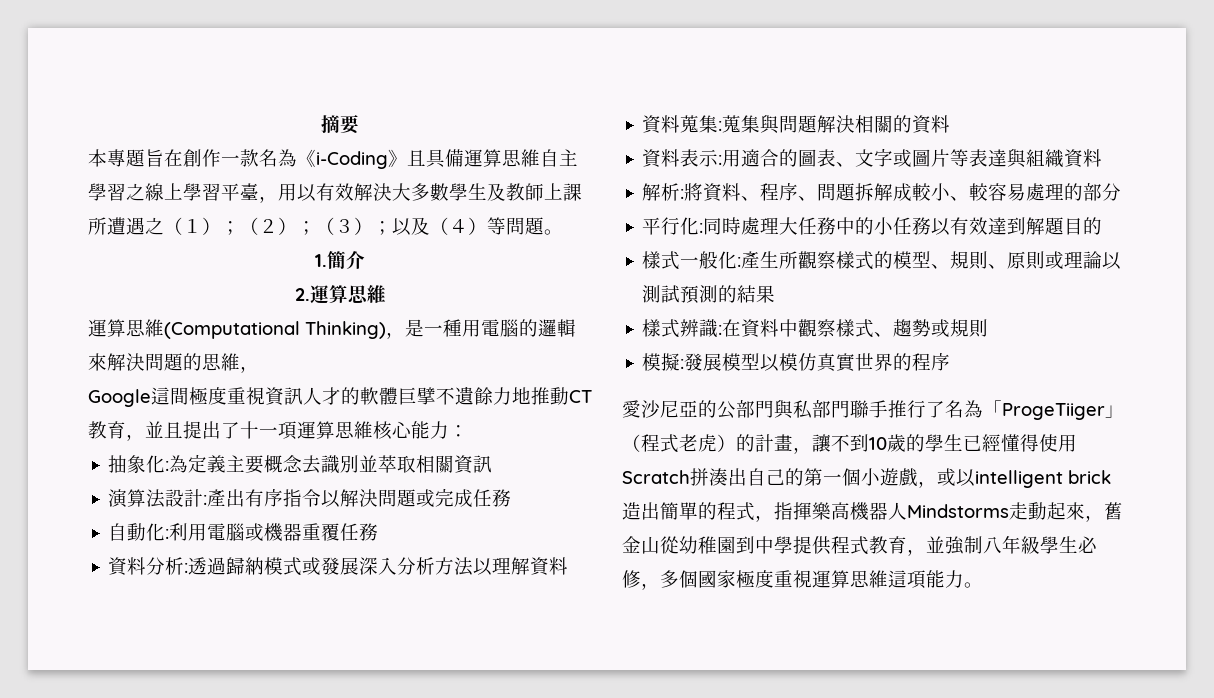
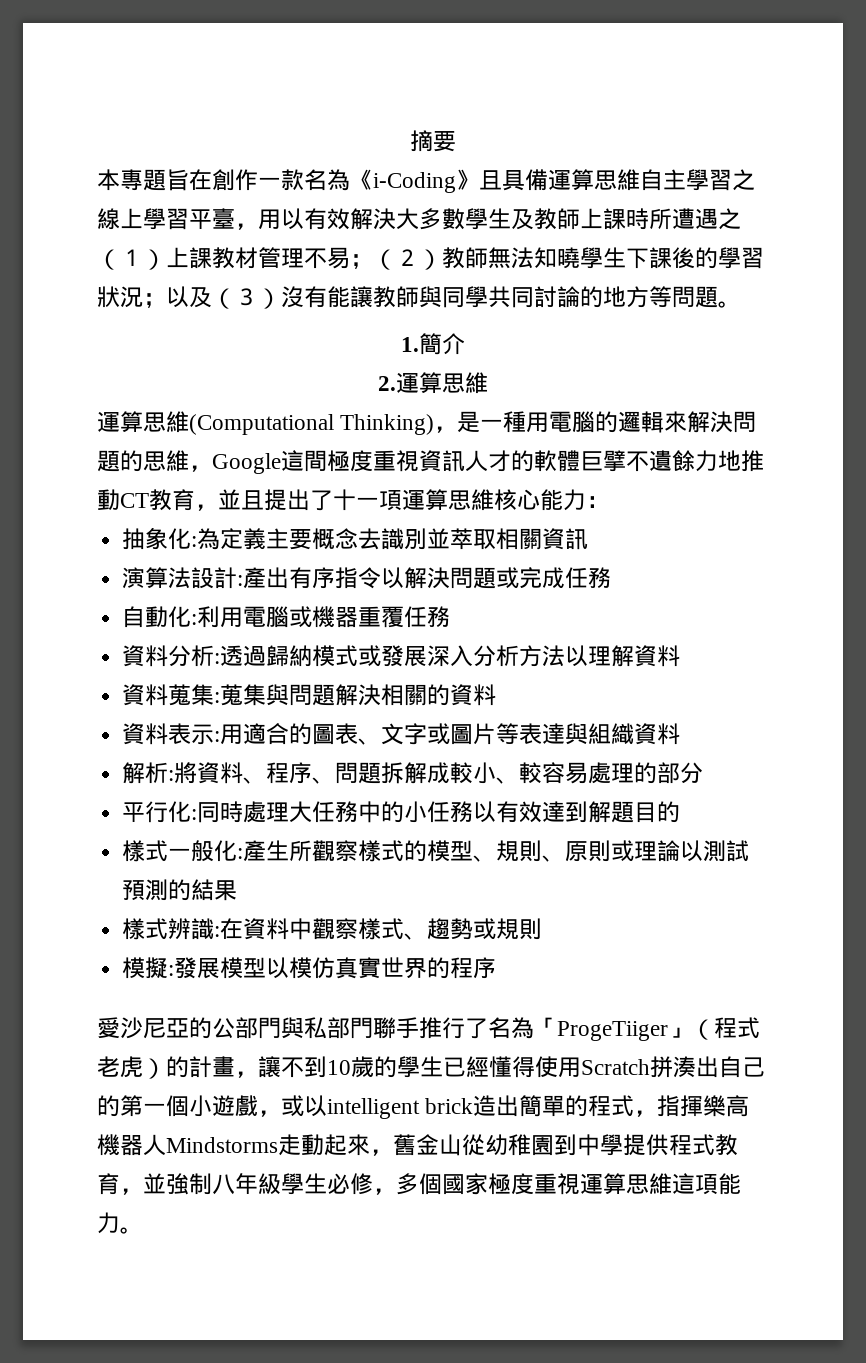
(582, 192) none -> [626,208,649,230] 時
[221,217,487,236] ；（２）；（３）；以及（４） -> [166,247,764,270] [97,286,649,309] 上課教材管理不易；（２）教師無法知曉學生下課後的學習狀況；以及（３）沒有能讓教師與同學共同討論的地方
(259, 369) // -> (212, 468) none

